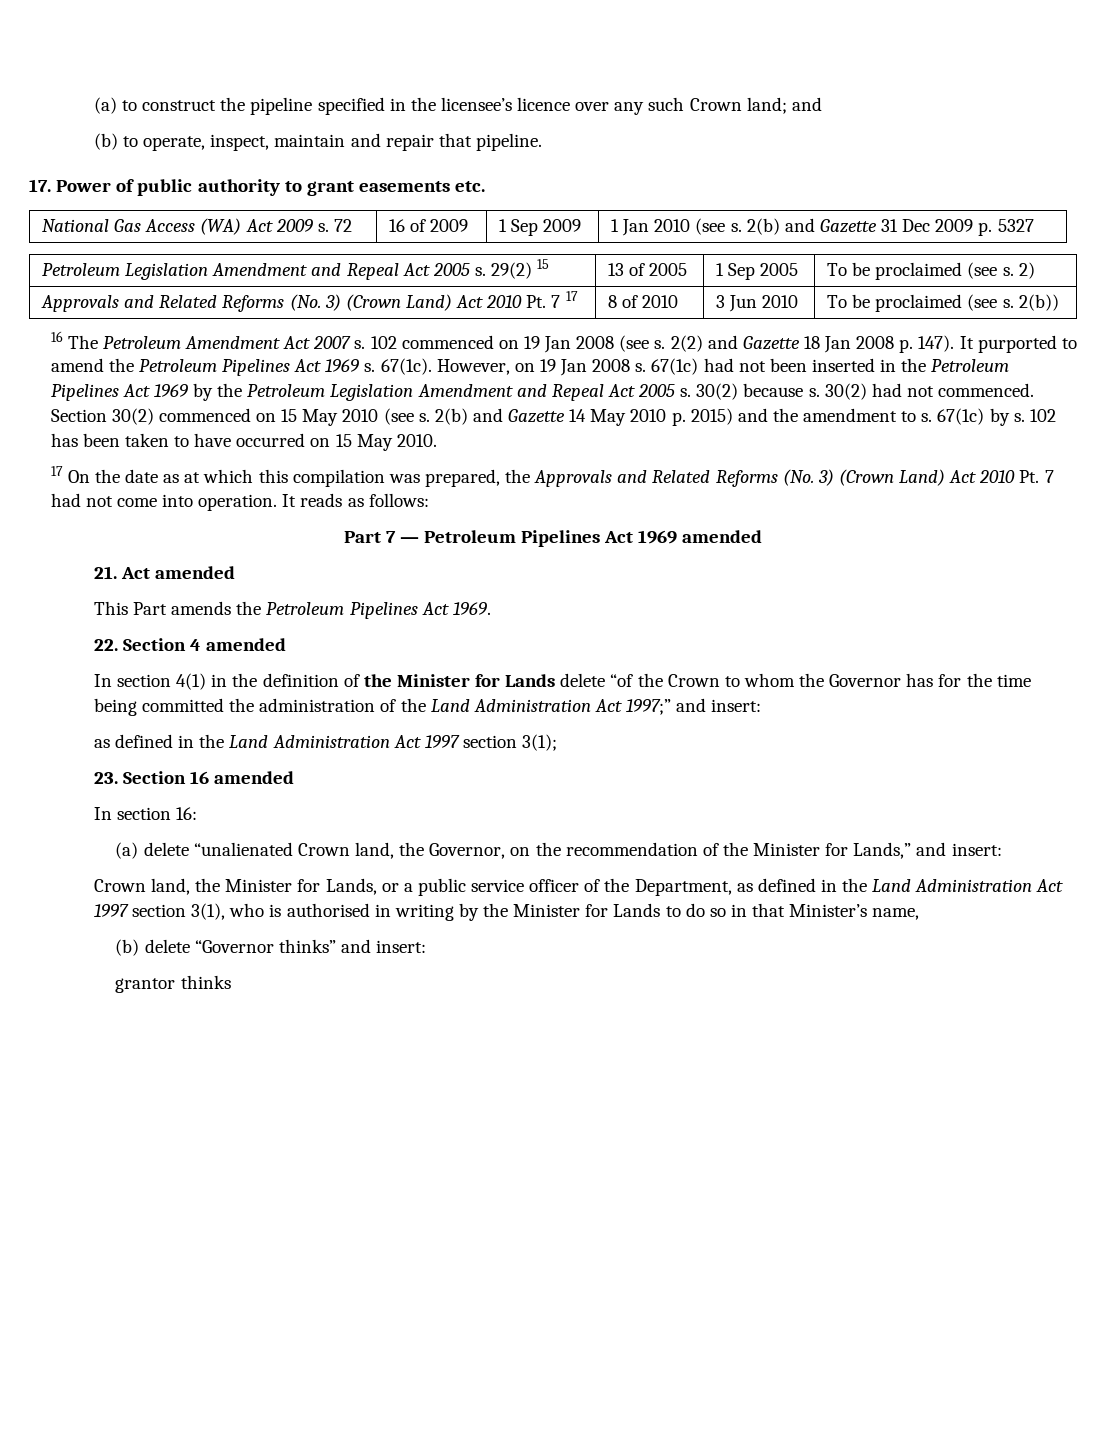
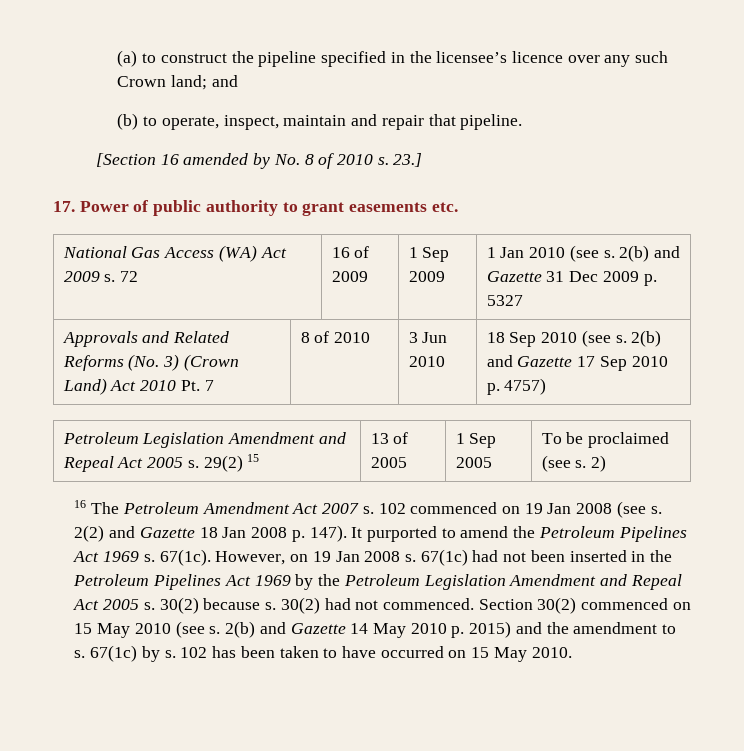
(542, 142) none -> [95,153,423,169] // [Section 16 amended by No. 8 of 2010 s. 23.]
(1034, 225) none -> [62,331,230,347] [62,354,239,371] [62,378,214,395] [300,331,371,343] [408,332,448,343] [408,356,445,367] [486,330,662,347] [486,355,668,371] [486,378,547,395] // Approvals and Related Reforms (No. 3) (Crown Land) Act 2010 Pt. 7 | 8 of 2010 | 3 Jun 2010 | 18 Sep 2010 (see s. 2(b) and Gazette 17 Sep 2010 p. 4757)
[41,291,578,312] [608,295,679,308] [716,295,799,312] [827,294,1059,312] // Approvals and Related Reforms (No. 3) (Crown Land) Act 2010 Pt. 7 17 | 8 of 2010 | 3 Jun 2010 | To be proclaimed (see s. 2(b)) -> (607, 463) none
[50,466,1054,487] [50,493,429,511] [343,530,763,547] [93,566,236,579] [93,601,491,619] [93,638,287,651] [93,673,1031,690] [93,698,762,716] [93,734,558,751] [93,771,295,784] [93,807,198,820] [115,842,1002,859] [93,878,1064,896] [93,903,920,921] [115,939,427,956] [115,975,231,993] // 17 On the date as at which this compilation was prepared, the Approvals and Related Reforms (No. 3) (Crown Land) Act 2010 Pt. 7 had not come into operation. It reads as follows: // Part 7 — Petroleum Pipelines Act 1969 amended // 21. Act amended // This Part amends the Petroleum Pipelines Act 1969. // 22. Section 4 amended // In section 4(1) in the definition of the Minister for Lands delete “of the Crown to whom the Governor has for the time being committed the administration of the Land Administration Act 1997;” and insert: // as defined in the Land Administration Act 1997 section 3(1); // 23. Section 16 amended // In section 16: // (a) delete “unalienated Crown land, the Governor, on the recommendation of the Minister for Lands,” and insert: // Crown land, the Minister for Lands, or a public service officer of the Department, as defined in the Land Administration Act 1997 section 3(1), who is authorised in writing by the Minister for Lands to do so in that Minister’s name, // (b) delete “Governor thinks” and insert: // grantor thinks -> (572, 652) none

